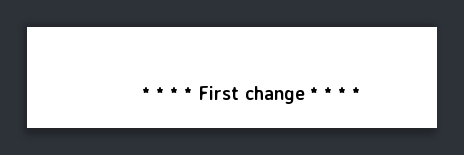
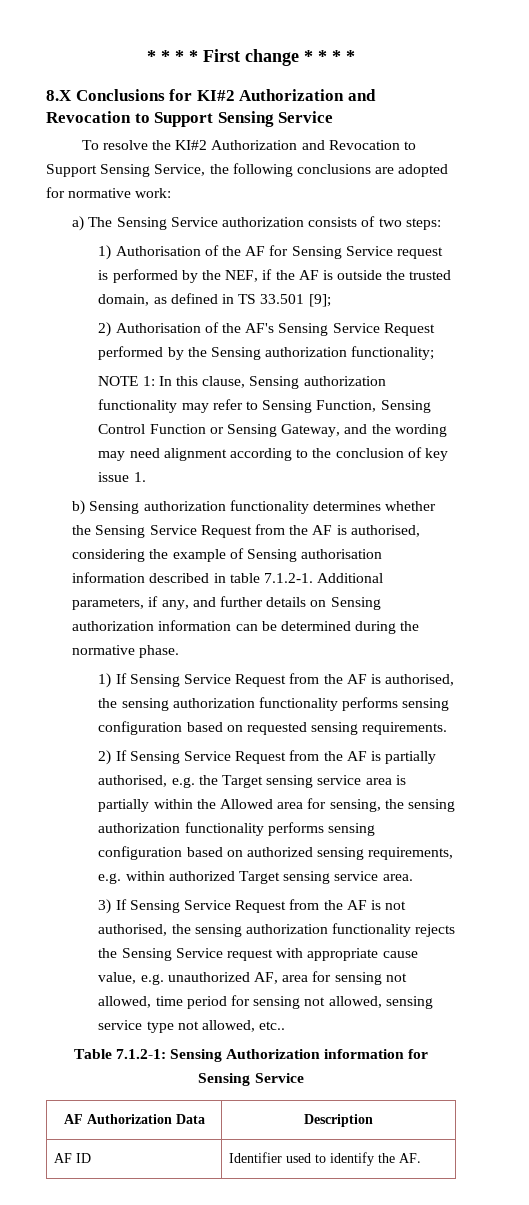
(362, 93) none -> [46,89,376,101] [46,111,334,127] [81,140,416,150] [46,163,449,177] [46,187,172,198] [72,216,441,231] [98,245,443,260] [98,269,452,283] [98,293,331,307] [98,322,435,337] [98,346,435,360] [98,376,386,389] [98,399,431,413] [98,424,447,437] [98,447,448,461] [98,472,146,482] [72,500,437,515] [72,524,420,538] [72,548,383,562] [72,572,384,583] [72,596,381,610] [72,620,420,634] [72,645,180,658] [98,673,455,688] [98,697,450,711] [98,721,448,735] [98,750,437,765] [98,775,406,788] [98,798,455,812] [98,822,375,836] [98,846,454,860] [98,871,413,884] [98,899,407,914] [98,923,456,937] [98,948,418,961] [98,971,407,985] [98,995,433,1009] [98,1020,286,1033] [73,1049,429,1062] [198,1073,304,1086] [63,1114,205,1124] [304,1114,373,1127] [53,1153,91,1163] [228,1152,421,1166] // 8.X Conclusions for KI#2 Authorization and Revocation to Support Sensing Service // To resolve the KI#2 Authorization and Revocation to Support Sensing Service, the following conclusions are adopted for normative work: // a) The Sensing Service authorization consists of two steps: // 1) Authorisation of the AF for Sensing Service request is performed by the NEF, if the AF is outside the trusted domain, as defined in TS 33.501 [9]; // 2) Authorisation of the AF's Sensing Service Request performed by the Sensing authorization functionality; // NOTE 1: In this clause, Sensing authorization functionality may refer to Sensing Function, Sensing Control Function or Sensing Gateway, and the wording may need alignment according to the conclusion of key issue 1. // b) Sensing authorization functionality determines whether the Sensing Service Request from the AF is authorised, considering the example of Sensing authorisation information described in table 7.1.2-1. Additional parameters, if any, and further details on Sensing authorization information can be determined during the normative phase. // 1) If Sensing Service Request from the AF is authorised, the sensing authorization functionality performs sensing configuration based on requested sensing requirements. // 2) If Sensing Service Request from the AF is partially authorised, e.g. the Target sensing service area is partially within the Allowed area for sensing, the sensing authorization functionality performs sensing configuration based on authorized sensing requirements, e.g. within authorized Target sensing service area. // 3) If Sensing Service Request from the AF is not authorised, the sensing authorization functionality rejects the Sensing Service request with appropriate cause value, e.g. unauthorized AF, area for sensing not allowed, time period for sensing not allowed, sensing service type not allowed, etc.. // Table 7.1.2-1: Sensing Authorization information for Sensing Service // AF Authorization Data | Description // AF ID | Identifier used to identify the AF.

